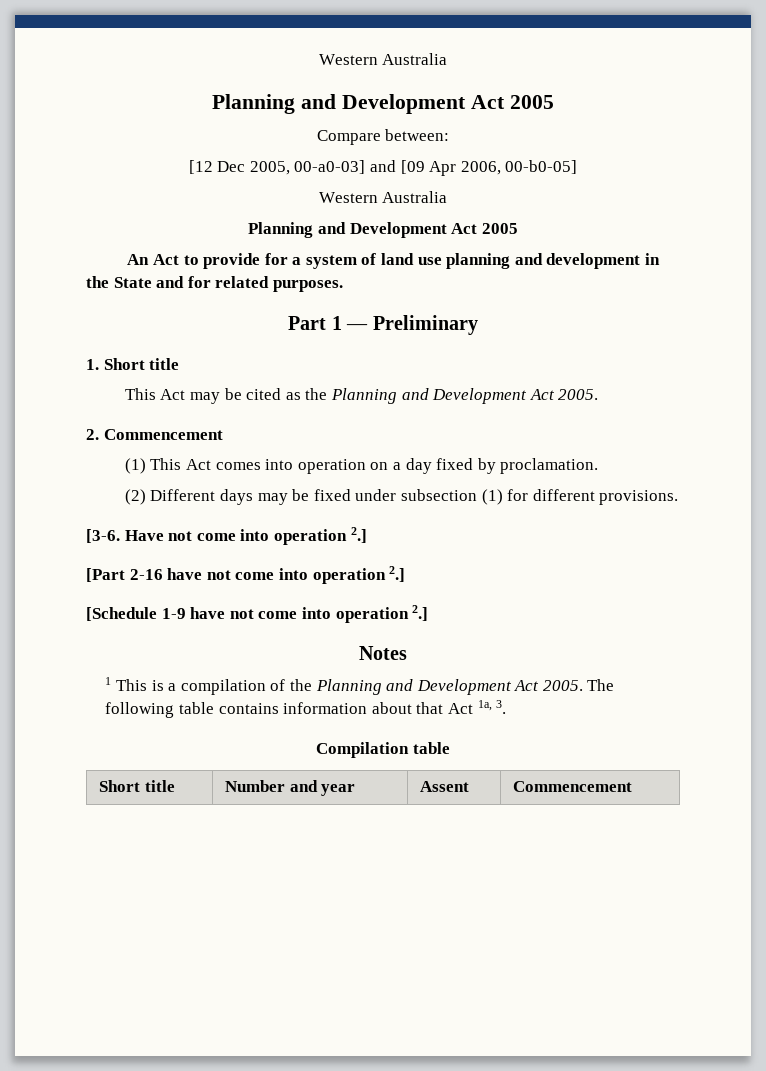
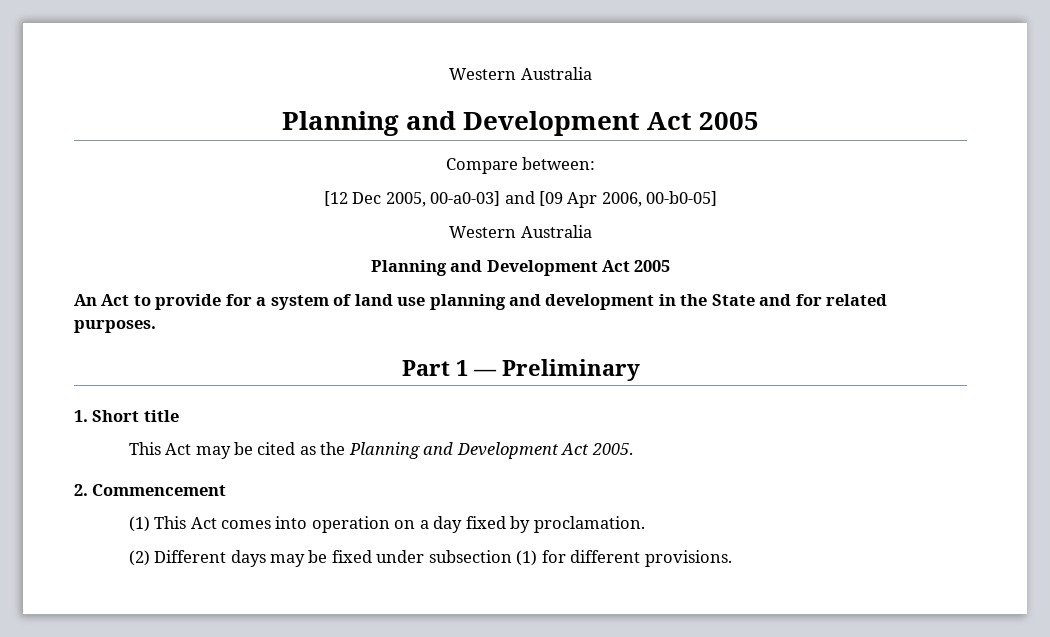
[86,527,367,545] [86,566,406,584] [86,605,429,623] [359,646,407,660] [105,677,615,695] [105,700,507,718] [316,742,450,758] [99,780,175,792] [225,780,356,796] [420,781,470,792] [513,781,633,792] // [3-6. Have not come into operation 2.] // [Part 2-16 have not come into operation 2.] // [Schedule 1-9 have not come into operation 2.] // Notes // 1 This is a compilation of the Planning and Development Act 2005. The following table contains information about that Act 1a, 3. // Compilation table // Short title | Number and year | Assent | Commencement -> (732, 558) none

